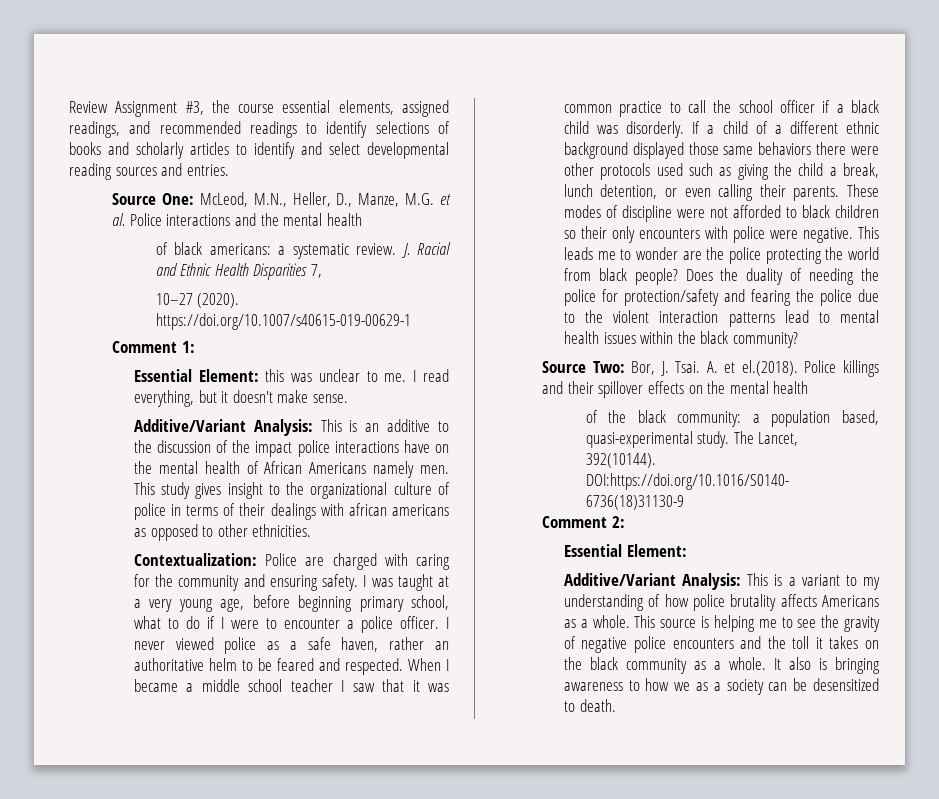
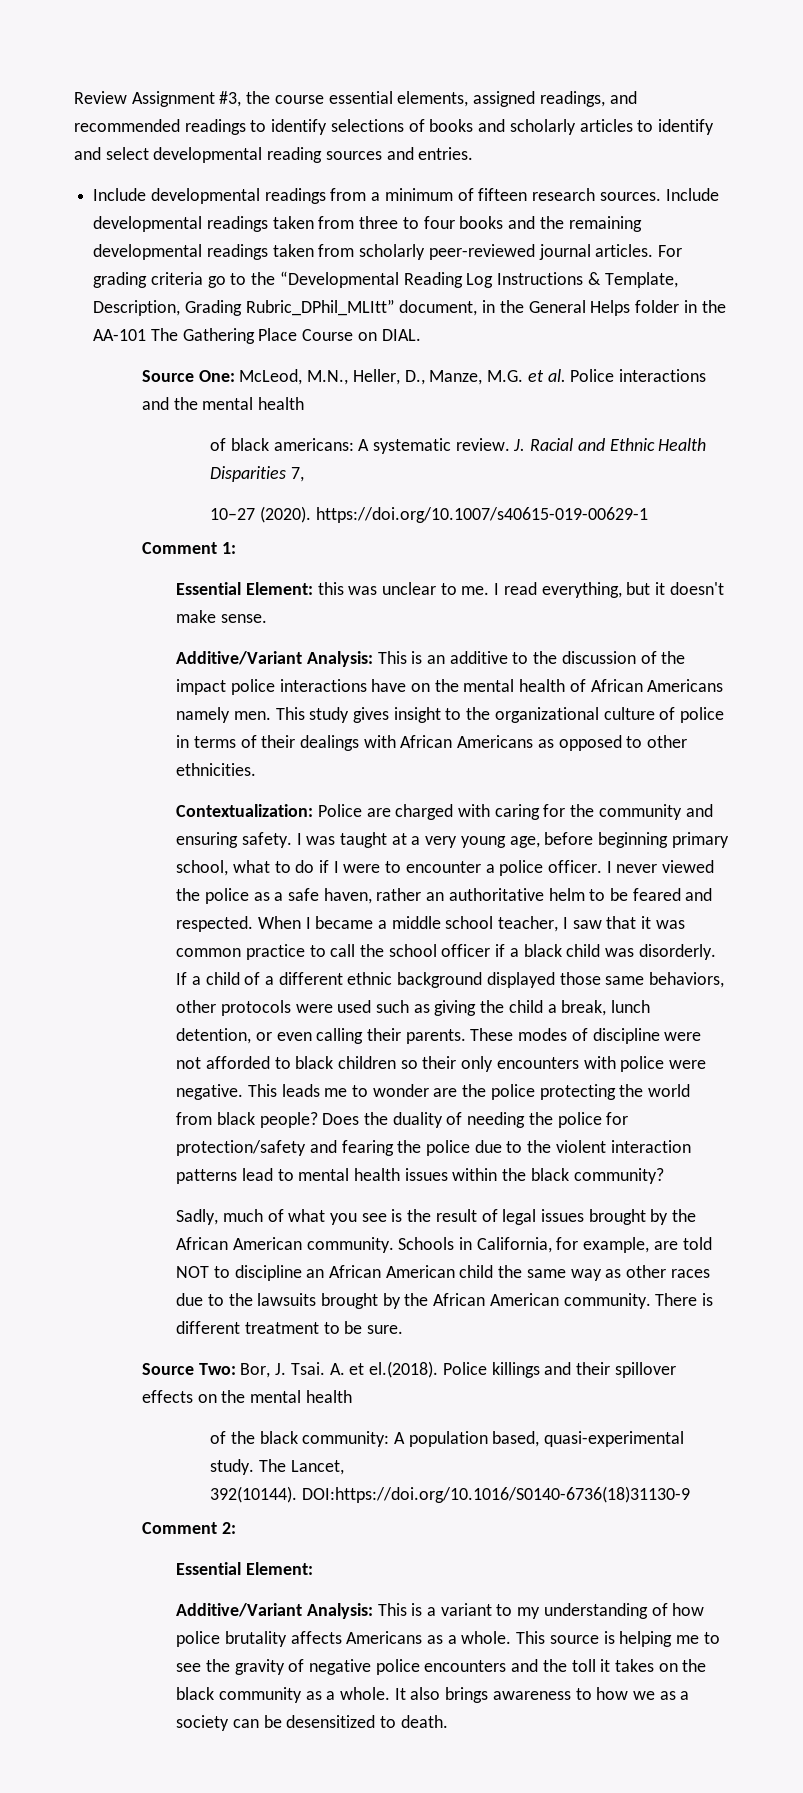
(229, 170) none -> [93,188,719,204] [93,216,642,232] [93,244,683,260] [93,271,678,288] [93,299,726,316] [93,328,421,344] // Include developmental readings from a minimum of fifteen research sources. Include developmental readings taken from three to four books and the remaining developmental readings taken from scholarly peer-reviewed journal articles. For grading criteria go to the “Developmental Reading Log Instructions & Template, Description, Grading Rubric_DPhil_MLItt” document, in the General Helps folder in the AA-101 The Gathering Place Course on DIAL.
[278,246,286,255] a -> [358,439,370,451] A
[348,503,449,516] african americans -> [400,735,534,748] African Americans
(214, 643) none -> [176,888,201,901] the
[290,679,333,692] teacher -> [498,916,559,932] teacher,
[758,142,879,155] behaviors there were -> [649,972,725,988] behaviors,
(651, 171) none -> [295,1004,333,1013] were
(798, 340) none -> [176,1209,697,1225] [176,1237,712,1253] [176,1265,710,1281] [176,1293,714,1309] [176,1321,403,1334] // Sadly, much of what you see is the result of legal issues brought by the African American community. Schools in California, for example, are told NOT to discipline an African American child the same way as other races due to the lawsuits brought by the African American community. There is different treatment to be sure.
[752,414,760,423] a -> [393,1432,405,1444] A
[818,657,881,674] is bringing -> [445,1687,489,1703] brings

